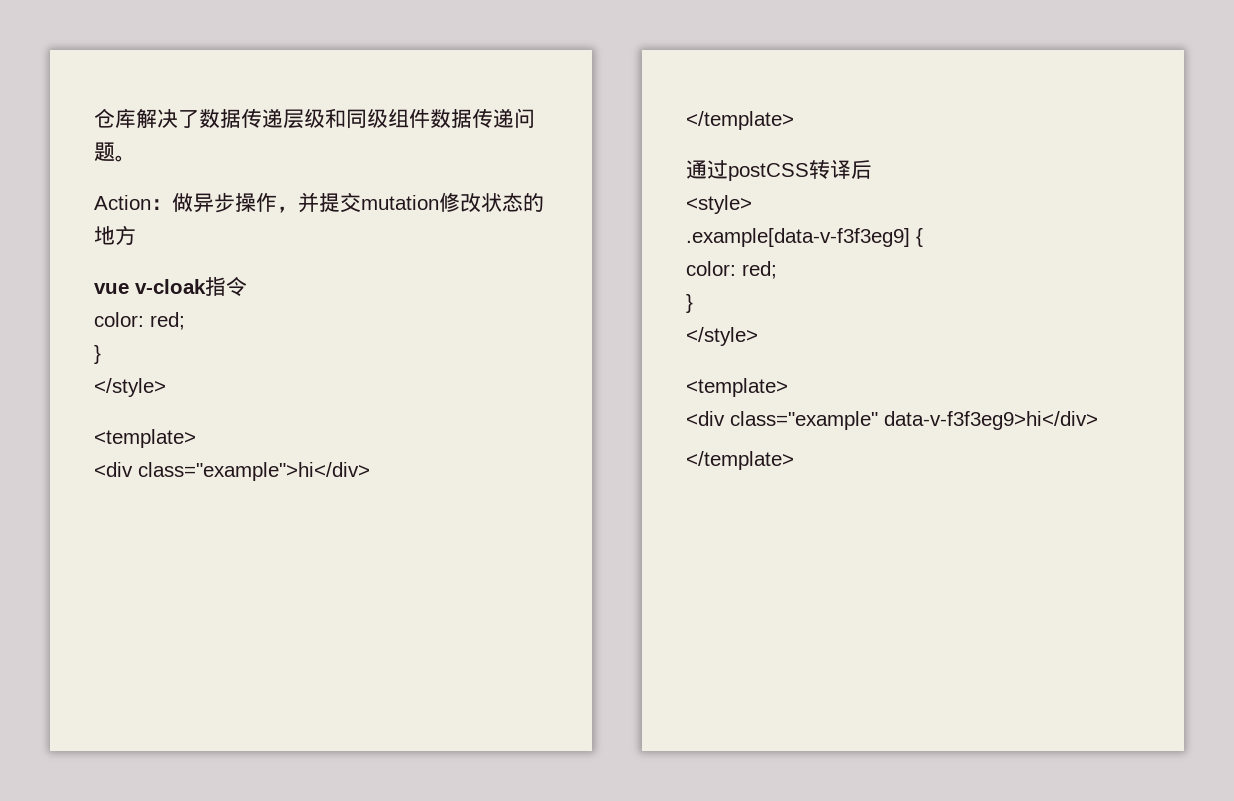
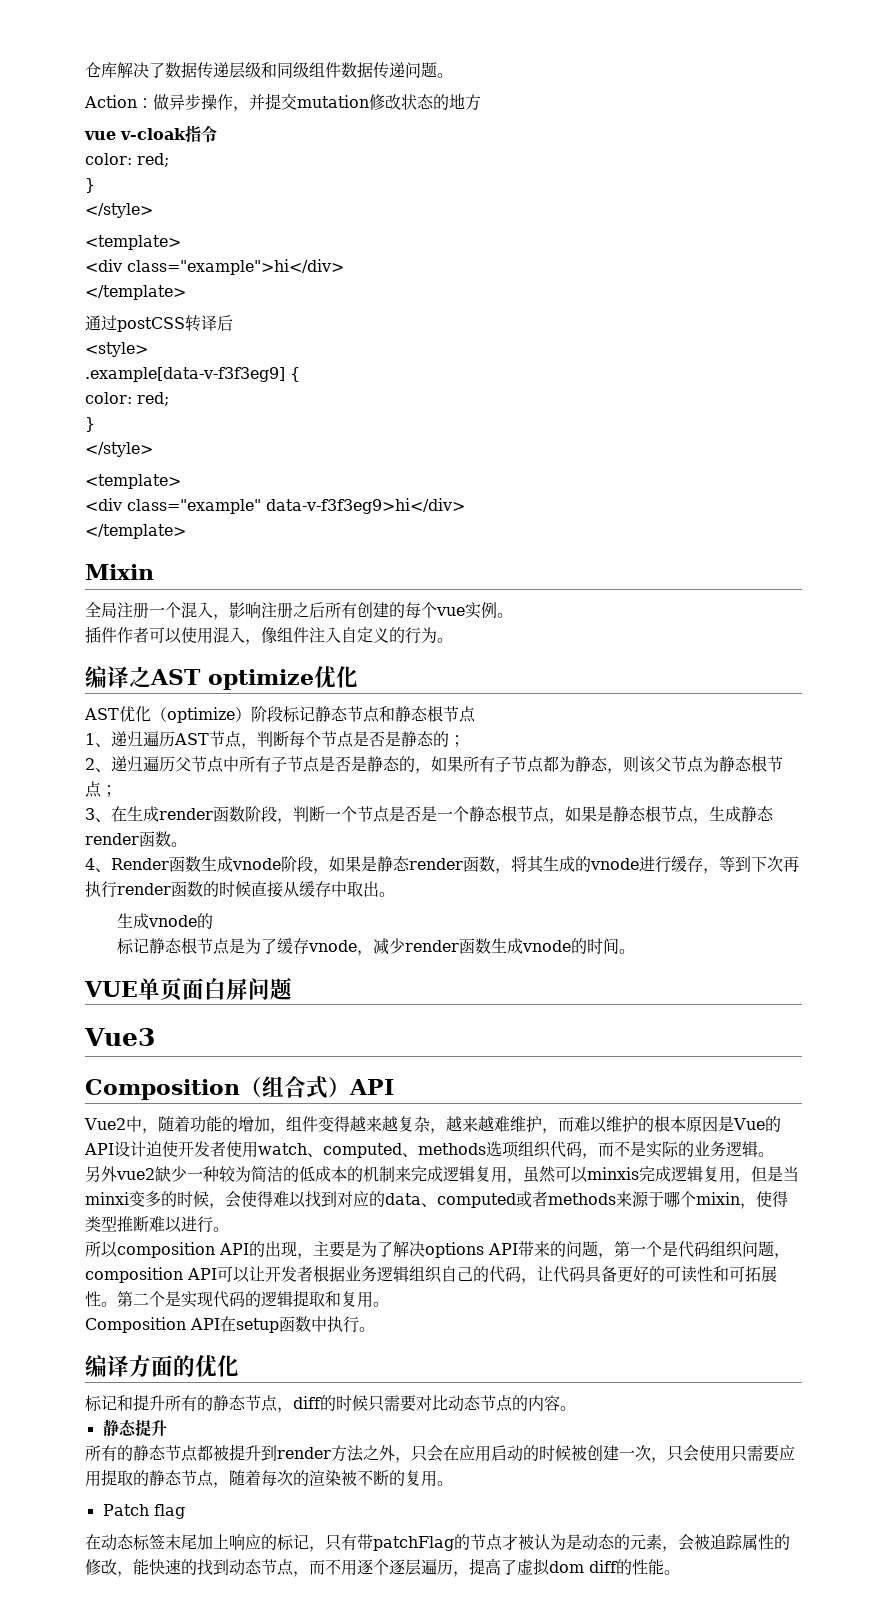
(794, 460) none -> [85,564,154,580] [85,602,513,620] [85,626,453,645] [85,666,358,690] [84,705,476,723] [85,731,465,749] [85,755,783,774] [85,781,117,798] [85,805,774,824] [85,831,187,847] [85,856,799,874] [85,881,395,898] [116,913,213,929] [116,937,635,956] [84,977,292,1001] [84,1028,155,1046] [85,1076,394,1100] [84,1115,781,1134] [84,1141,774,1159] [85,1166,799,1184] [85,1191,788,1209] [85,1216,229,1233] [85,1241,790,1259] [85,1265,777,1284] [85,1290,389,1308] [85,1316,375,1333] [85,1355,239,1377] [85,1394,576,1413] [102,1419,167,1437] [85,1444,795,1463] [85,1469,453,1488] [102,1504,185,1519] [85,1534,790,1552] [85,1558,680,1577] // Mixin // 全局注册一个混入，影响注册之后所有创建的每个vue实例。 // 插件作者可以使用混入，像组件注入自定义的行为。 // 编译之AST optimize优化 // AST优化（optimize）阶段标记静态节点和静态根节点 // 1、递归遍历AST节点，判断每个节点是否是静态的； // 2、递归遍历父节点中所有子节点是否是静态的，如果所有子节点都为静态，则该父节点为静态根节点； // 3、在生成render函数阶段，判断一个节点是否是一个静态根节点，如果是静态根节点，生成静态render函数。 // 4、Render函数生成vnode阶段，如果是静态render函数，将其生成的vnode进行缓存，等到下次再执行render函数的时候直接从缓存中取出。 // 生成vnode的 // 标记静态根节点是为了缓存vnode，减少render函数生成vnode的时间。 // VUE单页面白屏问题 // Vue3 // Composition（组合式）API // Vue2中，随着功能的增加，组件变得越来越复杂，越来越难维护，而难以维护的根本原因是Vue的API设计迫使开发者使用watch、computed、methods选项组织代码，而不是实际的业务逻辑。 // 另外vue2缺少一种较为简洁的低成本的机制来完成逻辑复用，虽然可以minxis完成逻辑复用，但是当minxi变多的时候，会使得难以找到对应的data、computed或者methods来源于哪个mixin，使得类型推断难以进行。 // 所以composition API的出现，主要是为了解决options API带来的问题，第一个是代码组织问题，composition API可以让开发者根据业务逻辑组织自己的代码，让代码具备更好的可读性和可拓展性。第二个是实现代码的逻辑提取和复用。 // Composition API在setup函数中执行。 // 编译方面的优化 // 标记和提升所有的静态节点，diff的时候只需要对比动态节点的内容。 // 静态提升 // 所有的静态节点都被提升到render方法之外，只会在应用启动的时候被创建一次，只会使用只需要应用提取的静态节点，随着每次的渲染被不断的复用。 // Patch flag // 在动态标签末尾加上响应的标记，只有带patchFlag的节点才被认为是动态的元素，会被追踪属性的修改，能快速的找到动态节点，而不用逐个逐层遍历，提高了虚拟dom diff的性能。

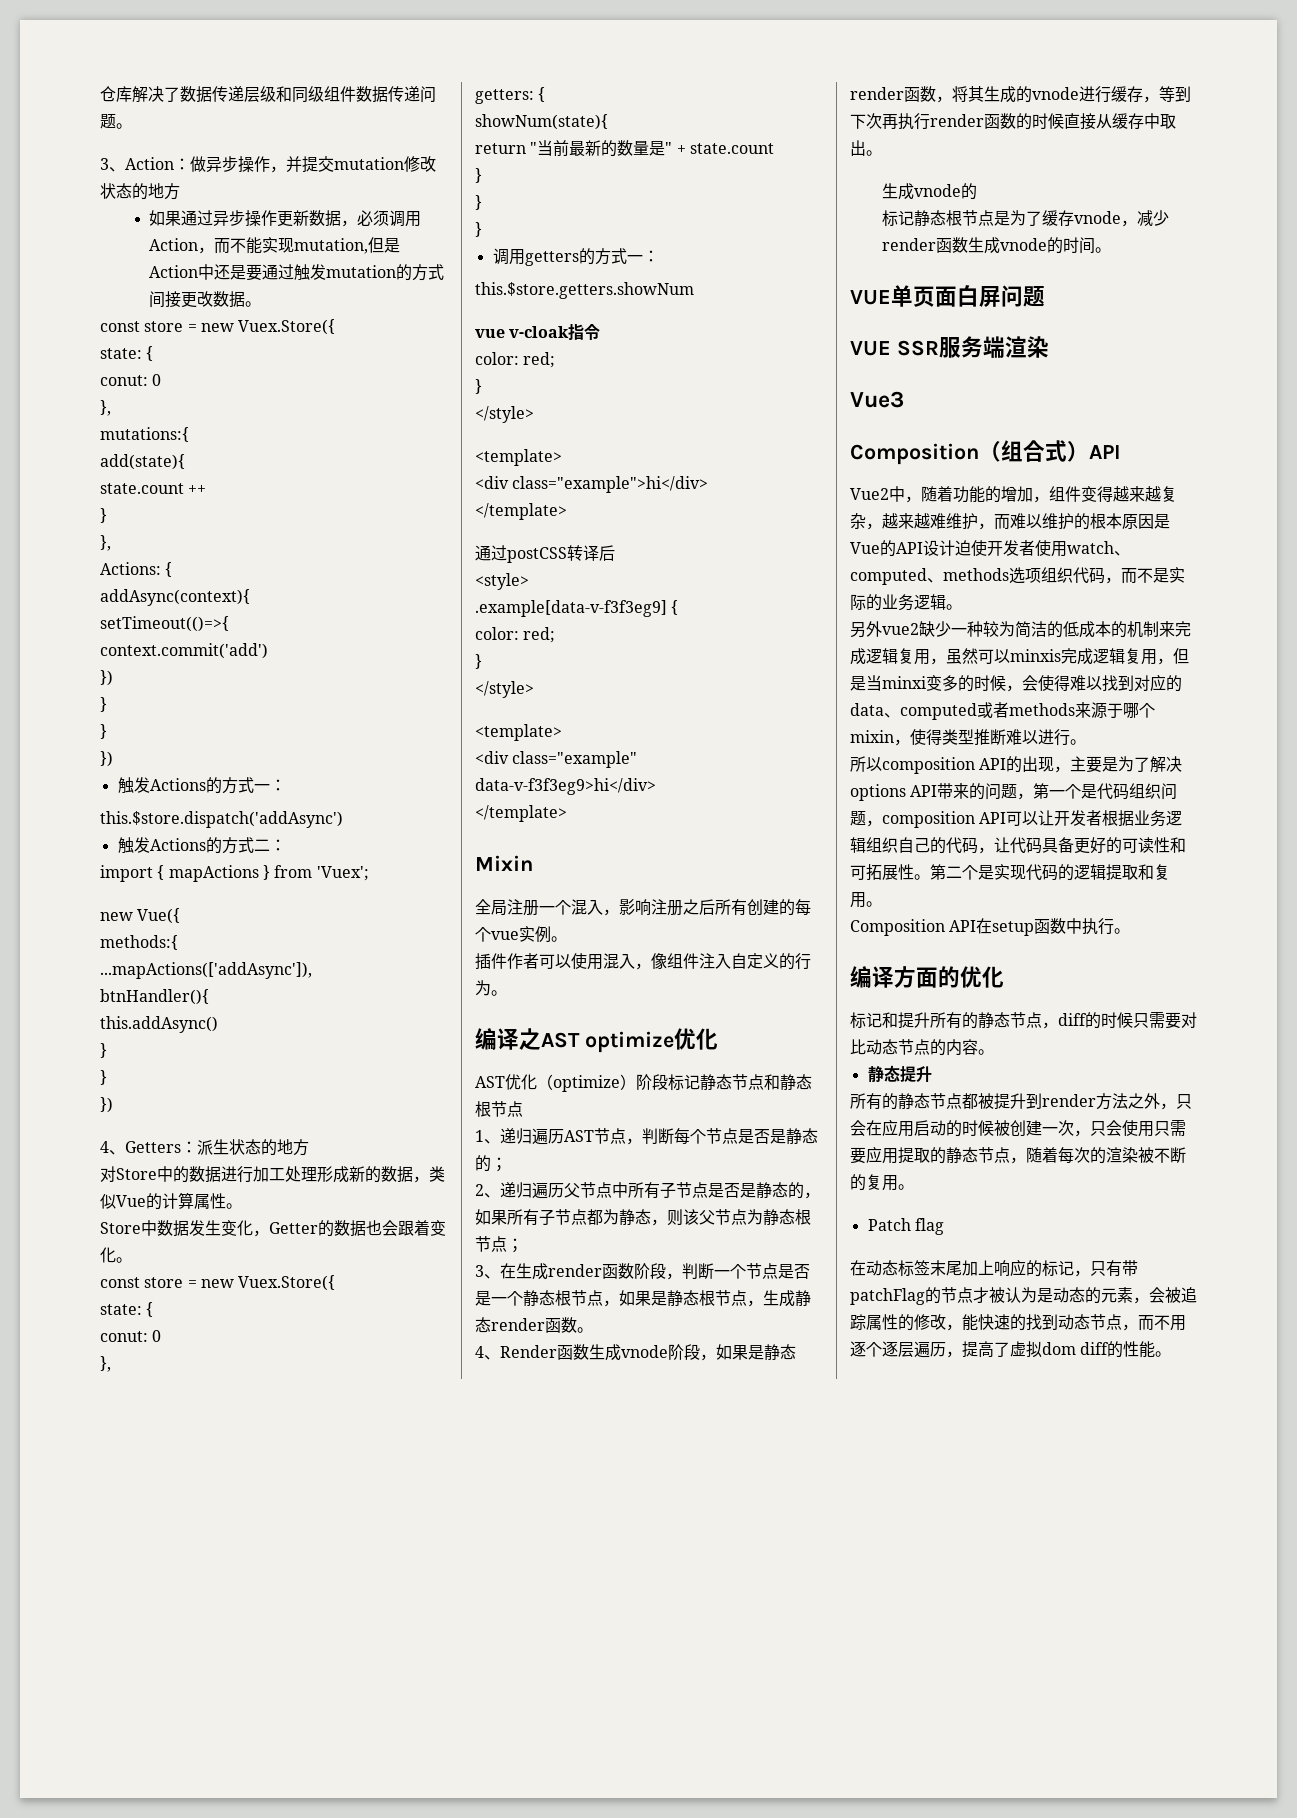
(453, 75) none -> [100,158,125,172] 3、
(481, 102) none -> [149,210,422,227] [149,237,401,254] [149,264,445,281] [149,291,262,308] [100,319,336,335] [100,346,154,361] [100,374,162,386] [100,400,111,416] [100,427,189,442] [100,454,185,470] [100,483,207,494] [100,508,107,523] [100,535,111,551] [100,562,173,577] [100,589,250,606] [100,616,229,632] [100,643,268,659] [100,670,113,686] [100,697,107,712] [100,724,107,739] [100,751,113,767] [117,777,286,794] [100,811,343,828] [117,837,286,854] [100,865,369,882] [100,908,181,924] [100,935,178,950] [100,962,312,979] [100,989,209,1005] [100,1016,218,1033] [100,1043,107,1058] [100,1070,107,1085] [100,1097,113,1113] [100,1139,309,1156] [100,1166,445,1183] [100,1192,242,1210] [100,1220,446,1237] [100,1247,132,1263] [100,1275,336,1291] [100,1302,154,1317] [100,1330,162,1342] [100,1356,111,1372] [475,87,546,104] [475,114,608,130] [475,140,774,157] [475,168,482,183] [475,195,482,210] [475,222,482,237] [492,248,659,266] [475,282,694,299] // 如果通过异步操作更新数据，必须调用Action，而不能实现mutation,但是Action中还是要通过触发mutation的方式间接更改数据。 // const store = new Vuex.Store({ // state: { // conut: 0 // }, // mutations:{ // add(state){ // state.count ++ // } // }, // Actions: { // addAsync(context){ // setTimeout(()=>{ // context.commit('add') // }) // } // } // }) // 触发Actions的方式一： // this.$store.dispatch('addAsync') // 触发Actions的方式二： // import { mapActions } from 'Vuex'; // new Vue({ // methods:{ // ...mapActions(['addAsync']), // btnHandler(){ // this.addAsync() // } // } // }) // 4、Getters：派生状态的地方 // 对Store中的数据进行加工处理形成新的数据，类似Vue的计算属性。 // Store中数据发生变化，Getter的数据也会跟着变化。 // const store = new Vuex.Store({ // state: { // conut: 0 // }, // getters: { // showNum(state){ // return "当前最新的数量是" + state.count // } // } // } // 调用getters的方式一： // this.$store.getters.showNum
(292, 988) none -> [850,336,1049,358] // VUE SSR服务端渲染

